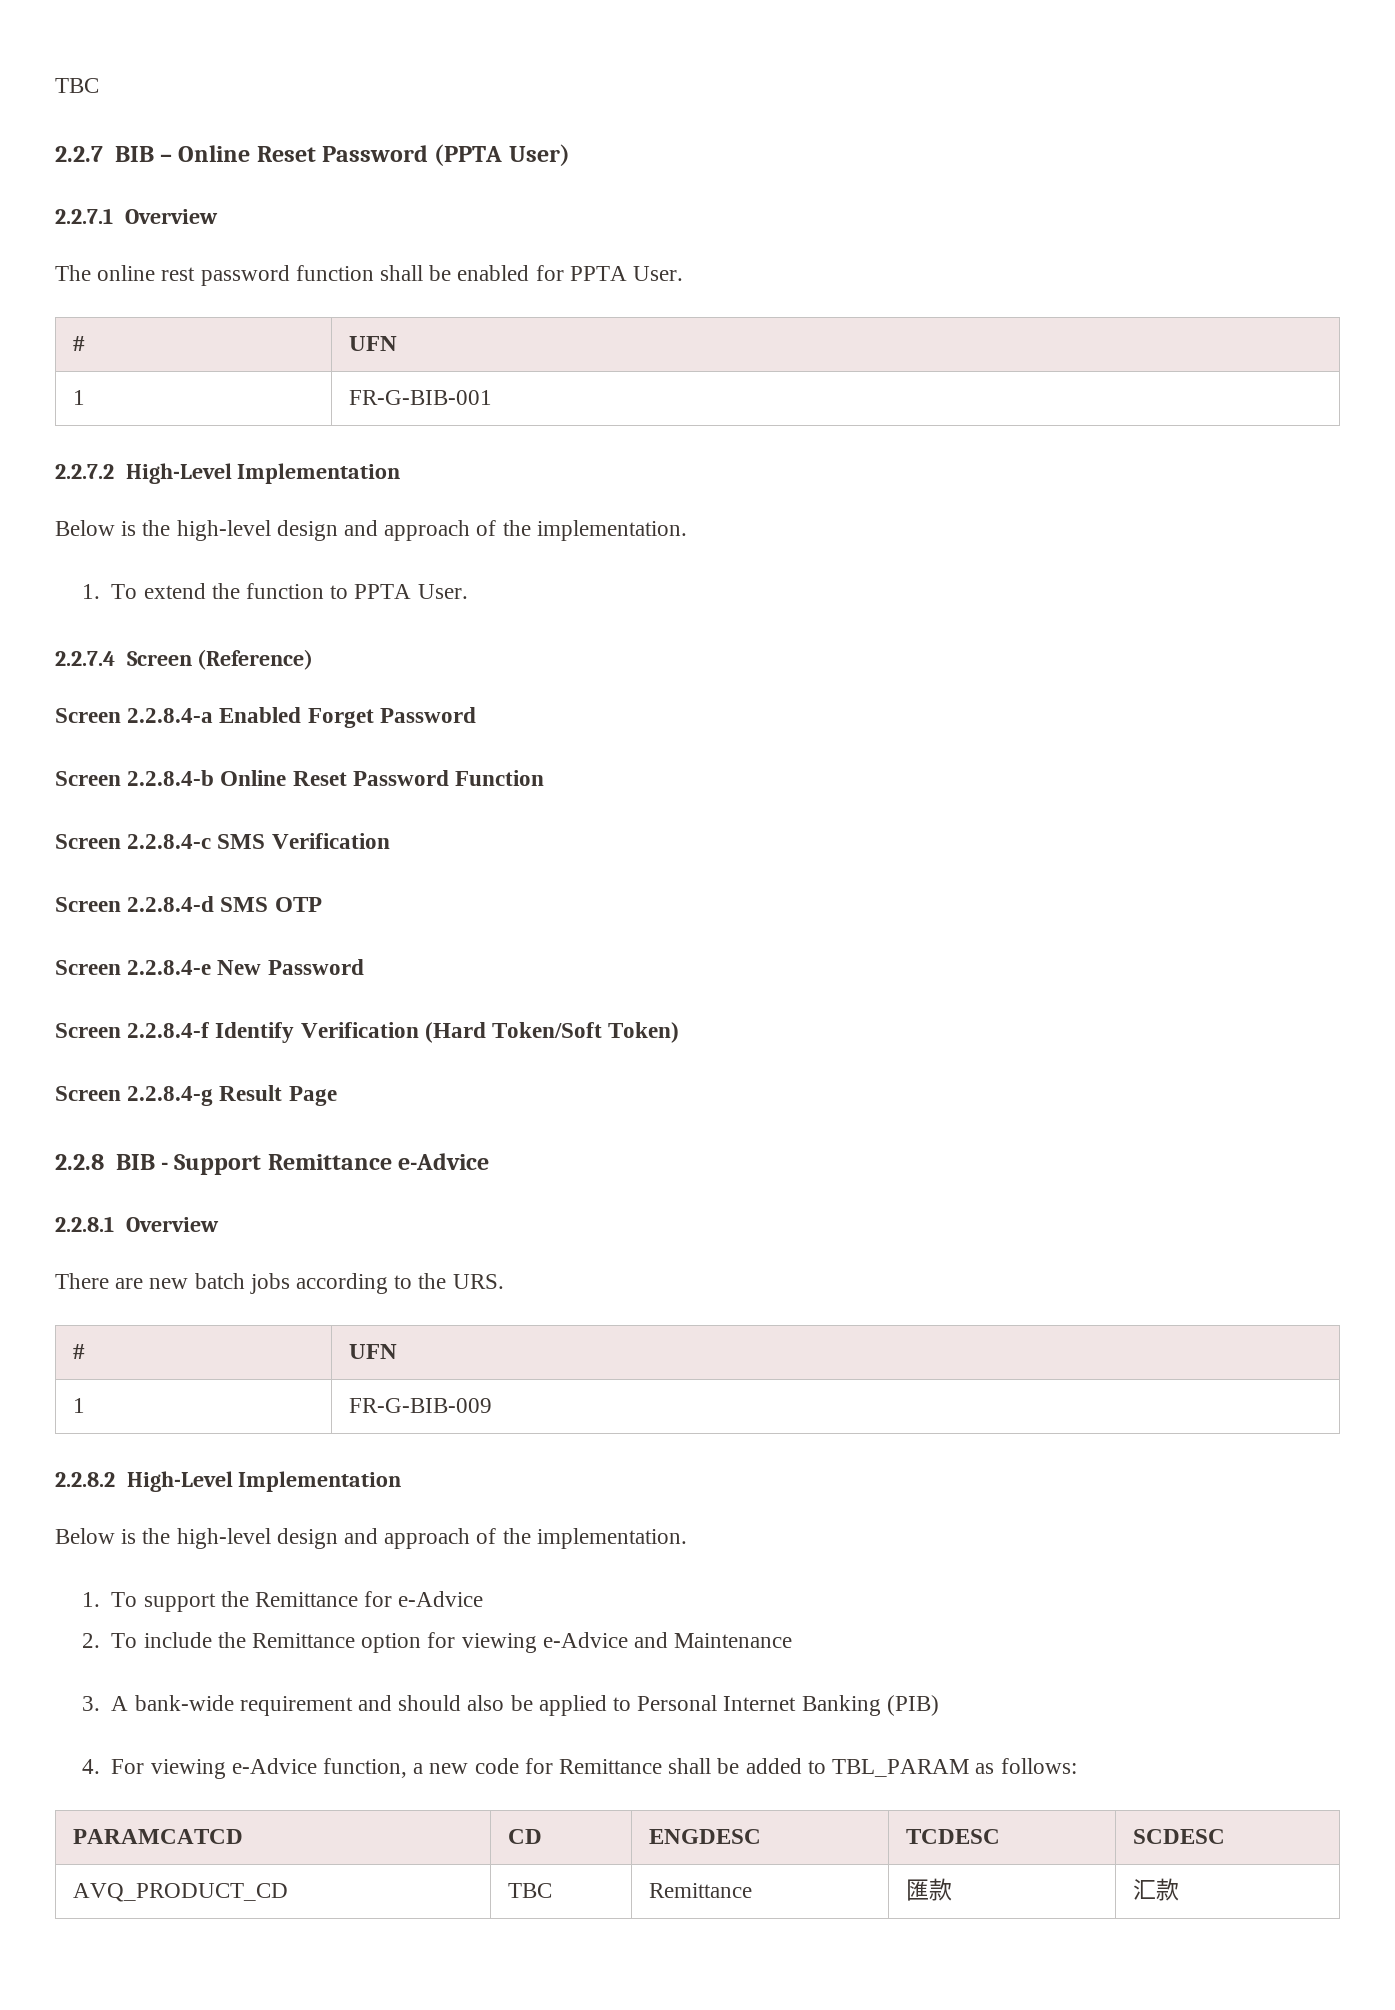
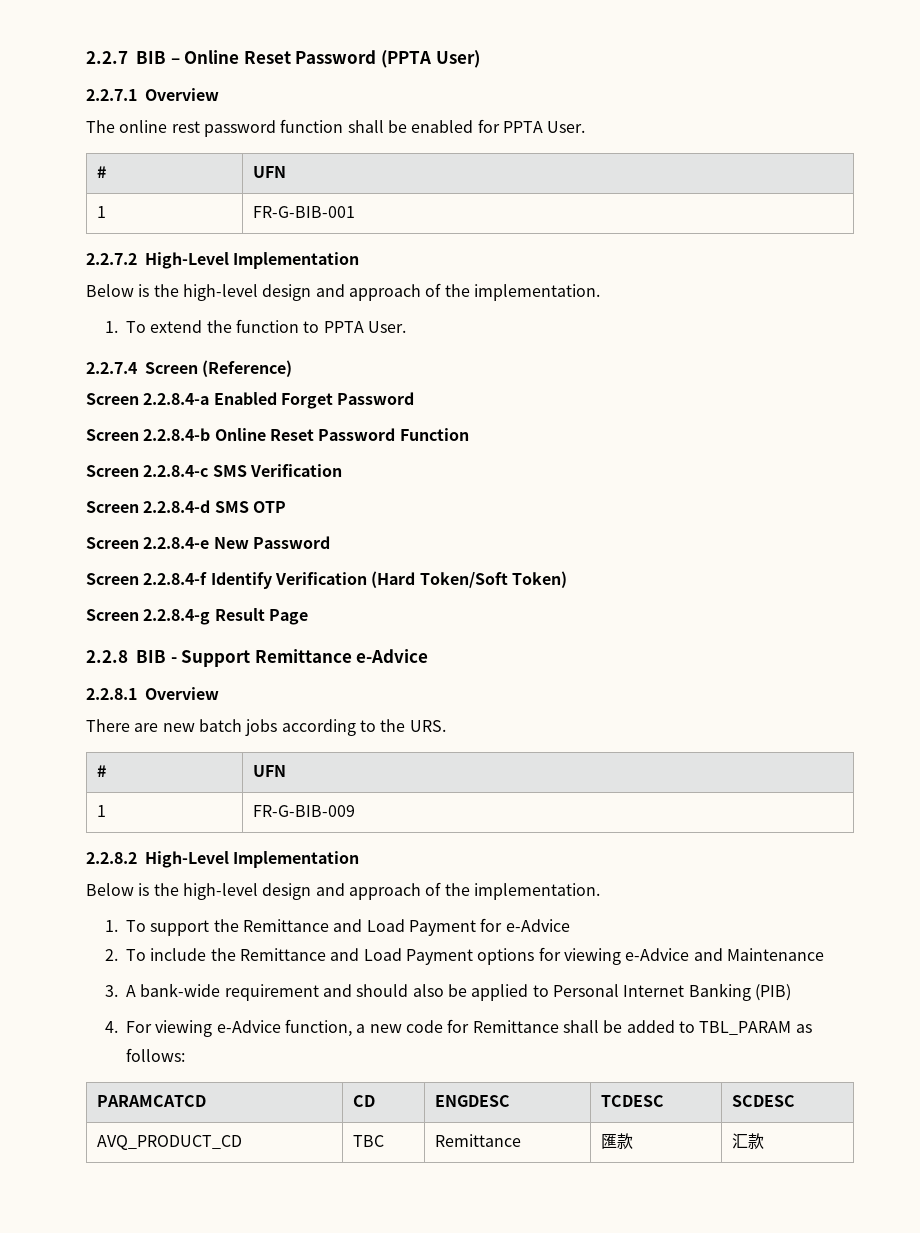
[55,78,99,93] TBC // -> (86, 57) none
(358, 1599) none -> [333,919,477,936] and Load Payment
[361,1633,422,1653] option -> [330,948,535,965] and Load Payment options

